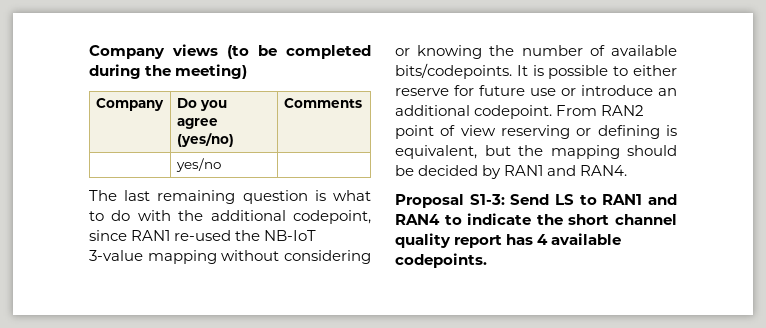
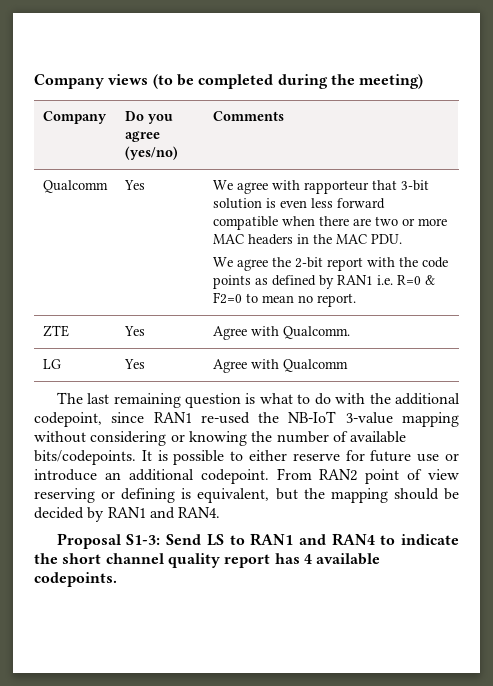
[175,158,221,172] | yes/no | -> [42,180,108,193] [123,180,145,190] [212,180,429,194] [212,198,385,209] [212,216,447,230] [212,234,402,245] [212,257,448,271] [212,275,435,289] [212,292,356,307] [42,325,69,337] [123,326,145,336] [212,326,350,340] [42,359,61,369] [123,359,145,369] [212,359,348,373] Qualcomm | Yes | We agree with rapporteur that 3-bit solution is even less forward compatible when there are two or more MAC headers in the MAC PDU. // We agree the 2-bit report with the code points as defined by RAN1 i.e. R=0 & F2=0 to mean no report. // ZTE | Yes | Agree with Qualcomm. // LG | Yes | Agree with Qualcomm

